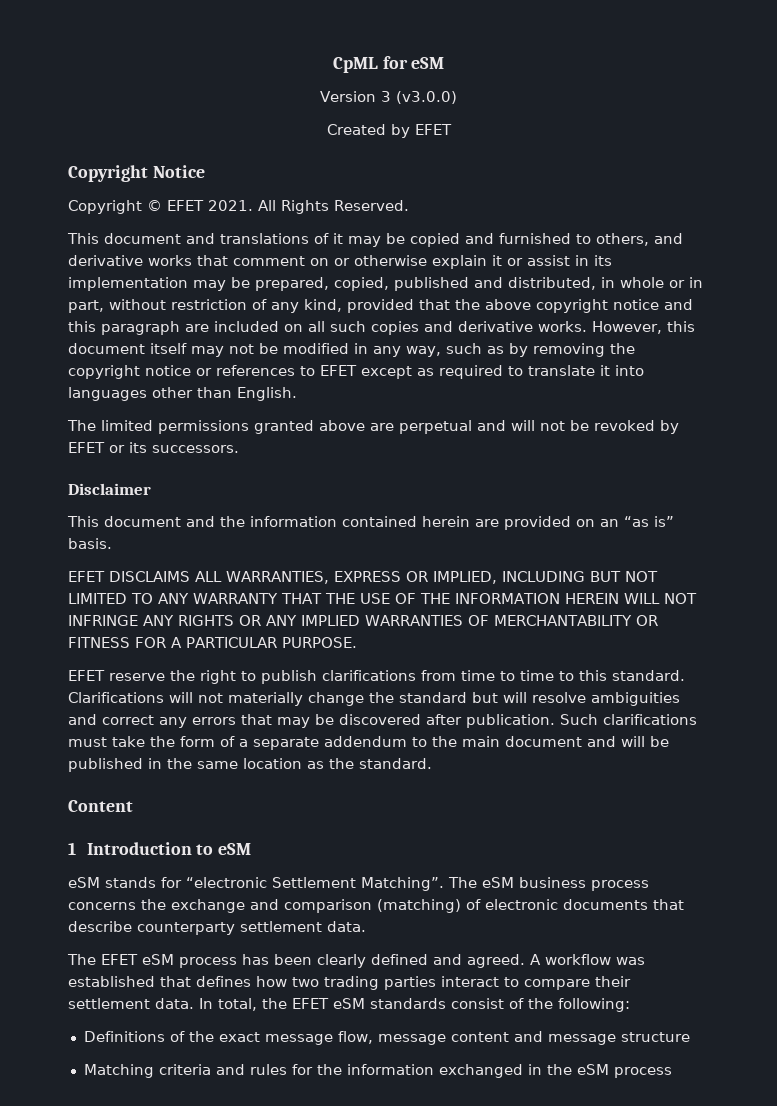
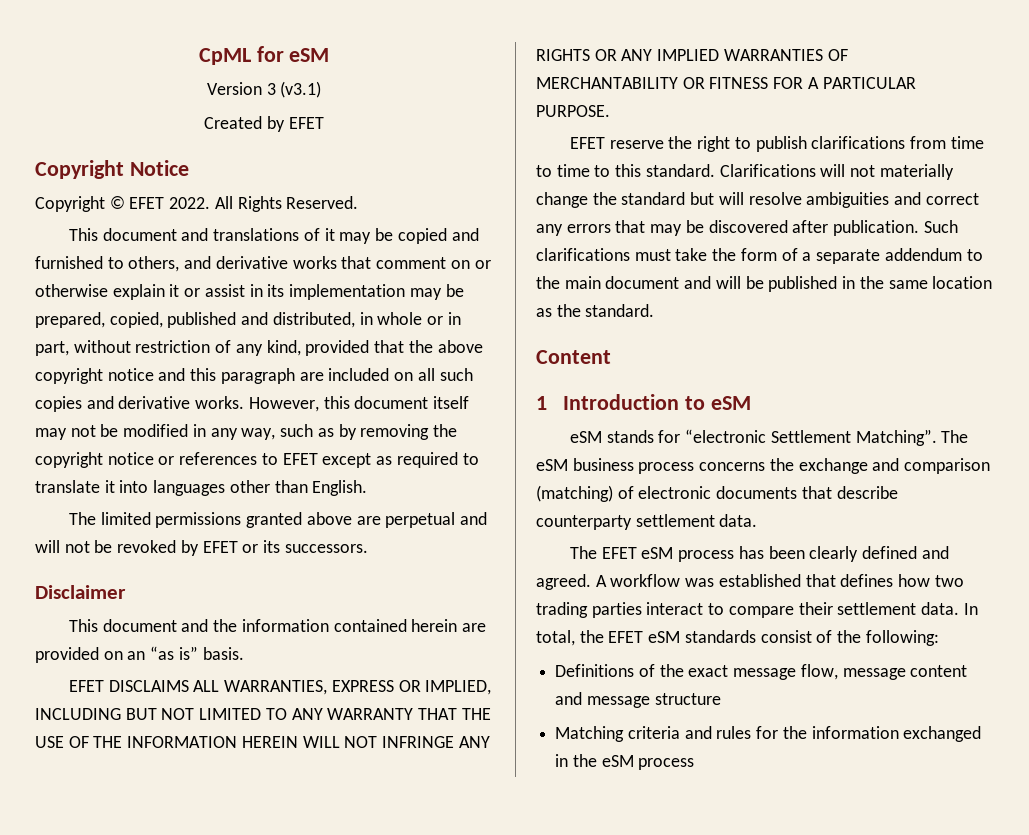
[395,91,457,104] (v3.0.0) -> [280,81,322,98] (v3.1)
[208,200,253,211] 2021. -> [169,197,211,209] 2022.

